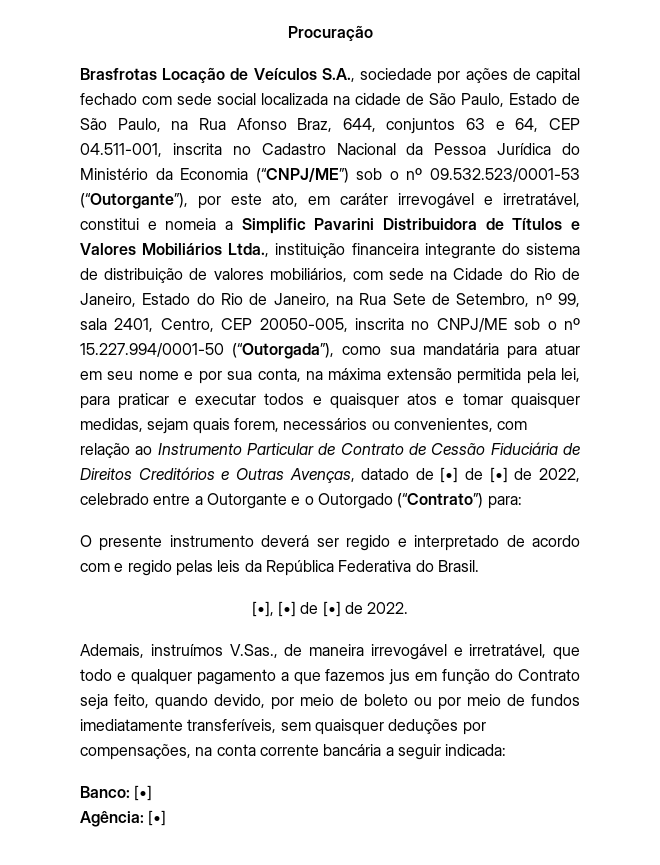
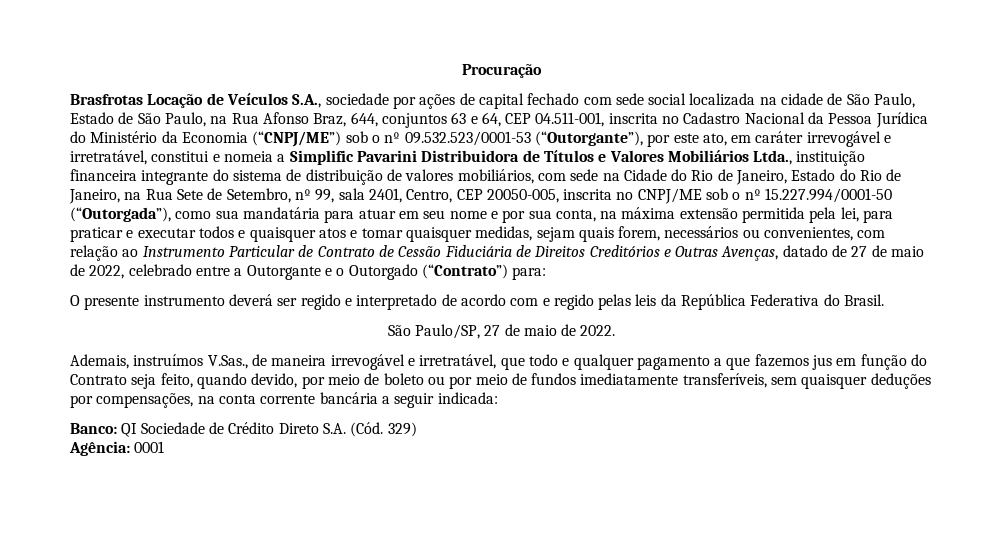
[440,467,508,483] [•] de [•] -> [851,245,925,257] 27 de maio
[251,601,341,617] [•], [•] de [•] -> [387,324,557,339] São Paulo/SP, 27 de maio
[134,785,153,801] [•] -> [121,422,417,437] QI Sociedade de Crédito Direto S.A. (Cód. 329)
[148,810,167,826] [•] -> [134,441,165,453] 0001

